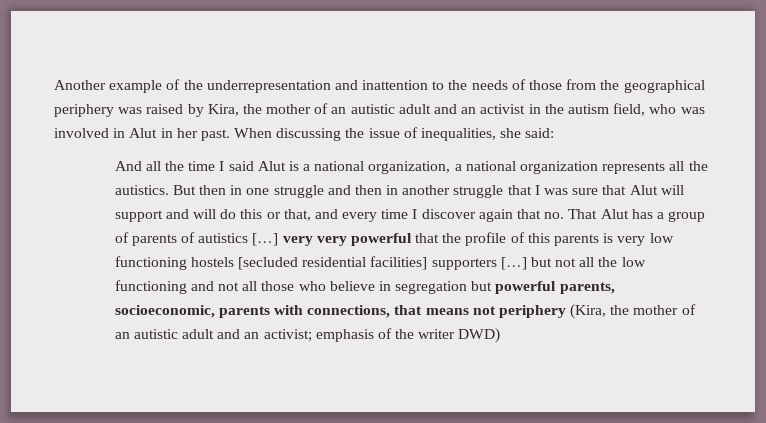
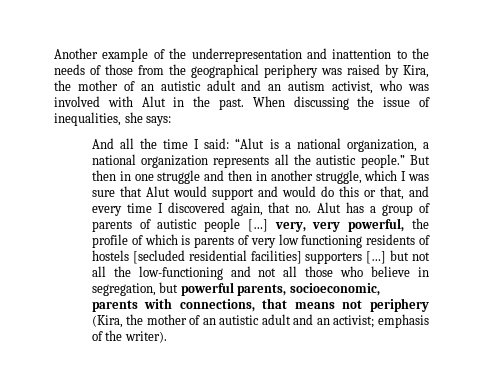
[480,103,646,116] activist in the autism field, -> [288,81,374,94] autism activist,
[113,128,126,138] in -> [107,96,133,107] with
[176,128,198,138] her -> [193,96,211,107] the
[525,128,555,138] said: -> [146,116,172,126] says:
[228,161,286,171] said Alut -> [204,138,265,149] said: “Alut
[114,185,169,195] autistics. -> [316,154,405,168] autistic people.”
[453,185,532,198] struggle that -> [315,170,398,184] struggle, which
[660,185,684,195] will -> [172,186,207,197] would
[192,209,216,219] will -> [281,186,316,197] would
[421,209,513,222] discover again -> [167,202,263,216] discovered again,
[568,209,598,219] That -> (312, 209) none
[198,232,614,246] autistics […] very very powerful that the profile of this parents is -> [157,218,430,232] [91,234,249,248] autistic people […] very, very powerful, the profile of which is parents of
(187, 263) none -> [366,234,430,245] residents of
[621,257,646,267] [114,280,187,294] low functioning -> [138,266,223,280] low-functioning
[395,281,468,294] segregation -> [91,283,156,296] segregation,
[418,328,501,343] writer DWD) -> [124,331,167,343] writer).

